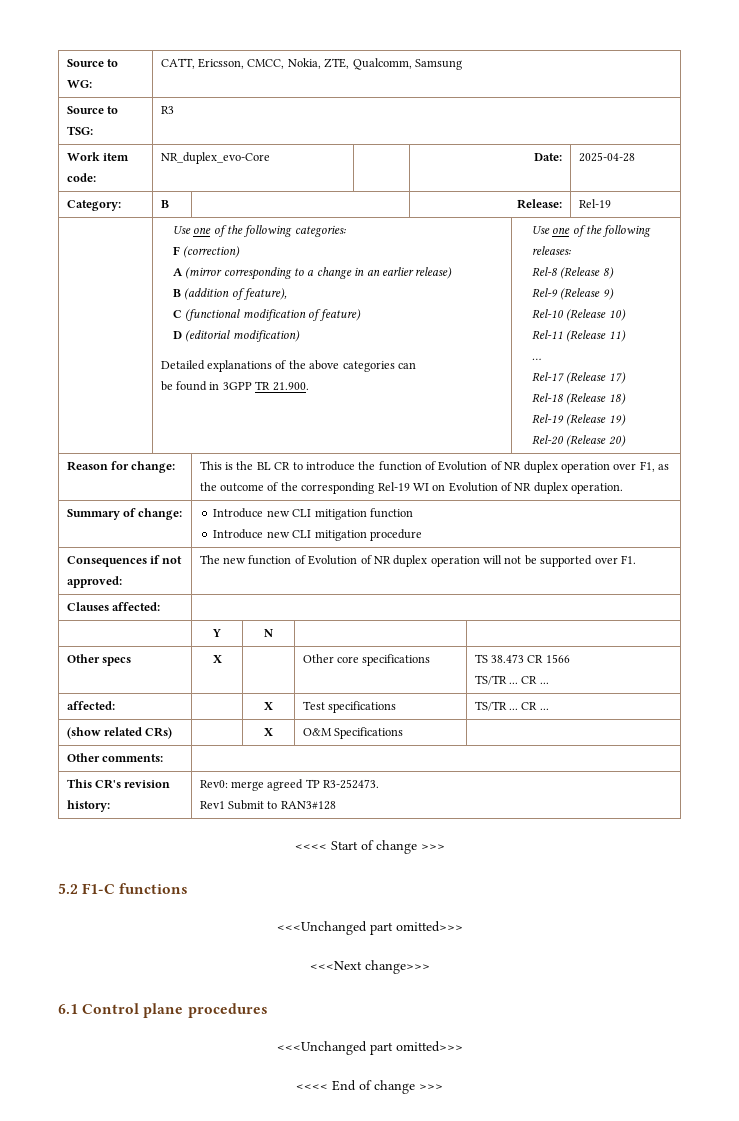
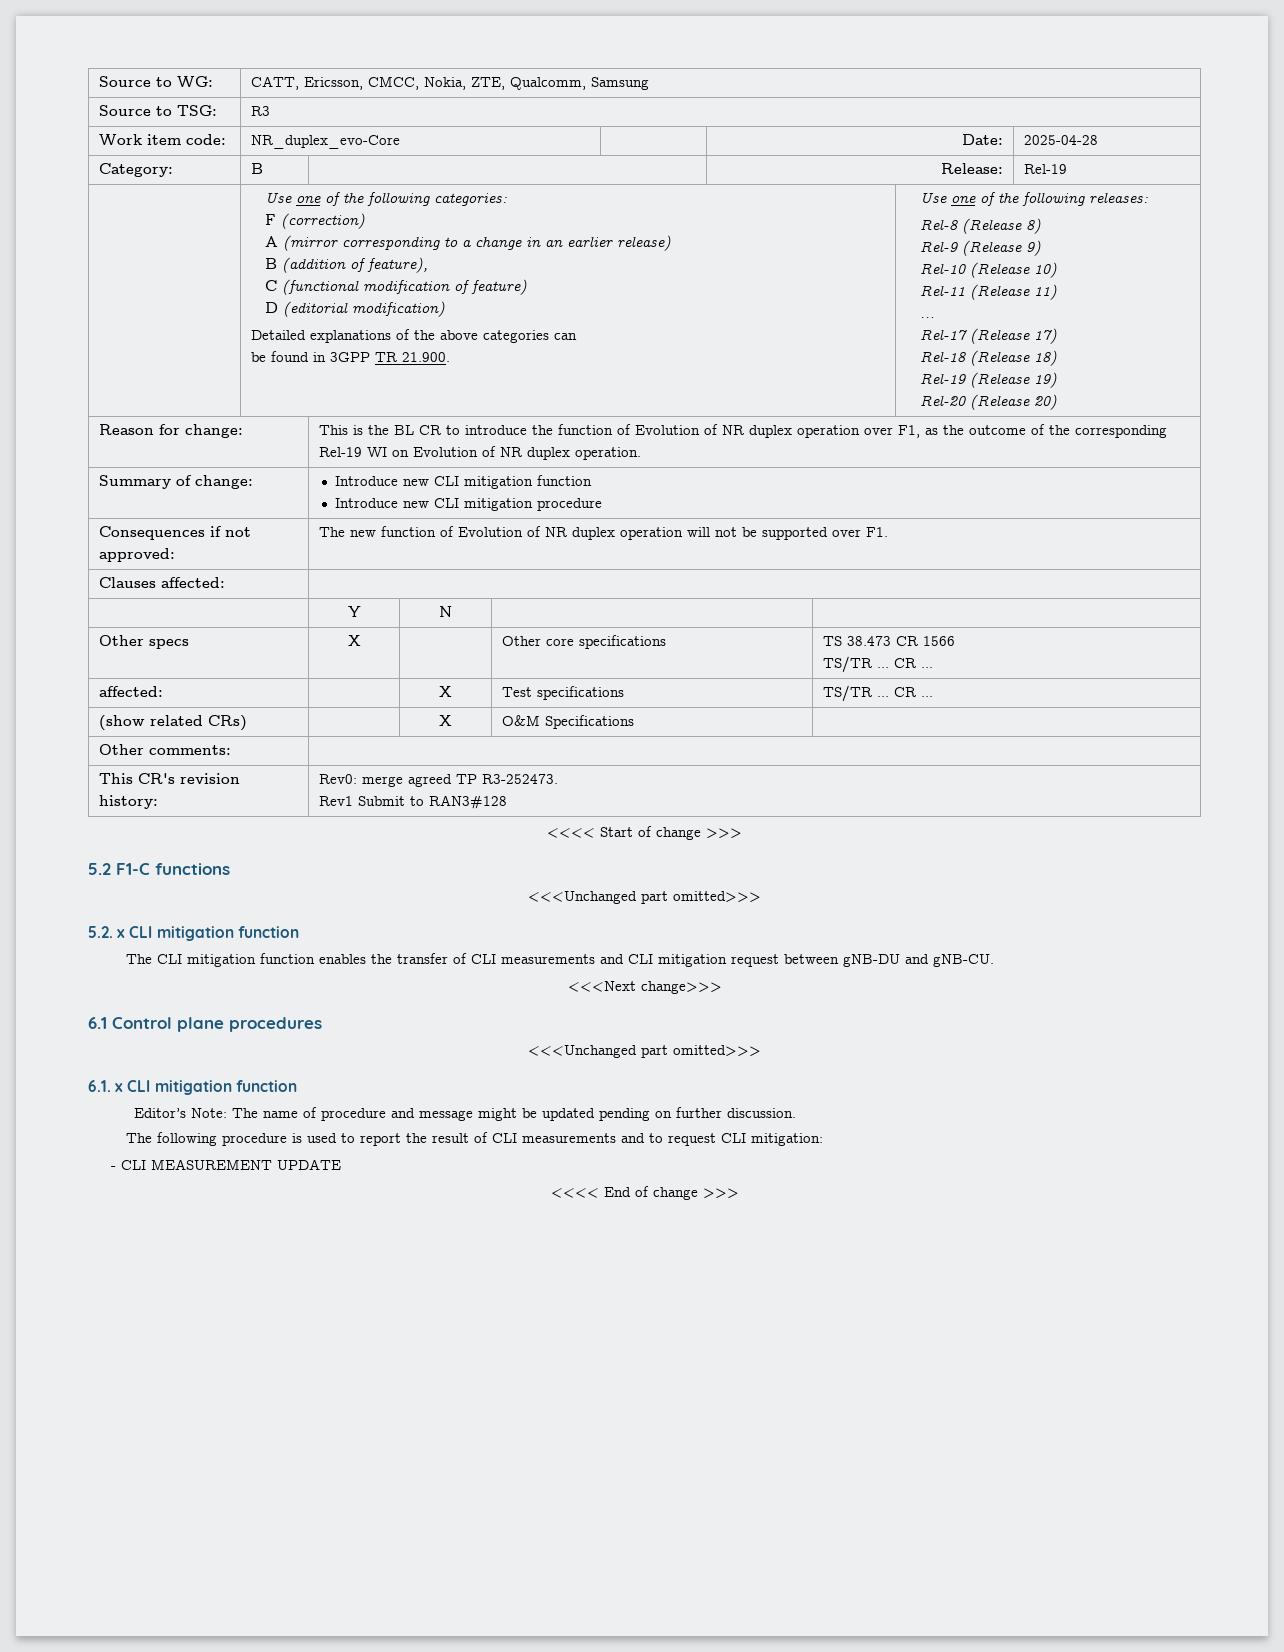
(463, 926) none -> [88,926,299,941] [126,953,995,967] // 5.2. x CLI mitigation function // The CLI mitigation function enables the transfer of CLI measurements and CLI mitigation request between gNB-DU and gNB-CU.
(463, 1046) none -> [88,1080,297,1095] [133,1107,796,1121] [126,1132,824,1146] [110,1159,341,1170] // 6.1. x CLI mitigation function // Editor’s Note: The name of procedure and message might be updated pending on further discussion. // The following procedure is used to report the result of CLI measurements and to request CLI mitigation: // - CLI MEASUREMENT UPDATE

